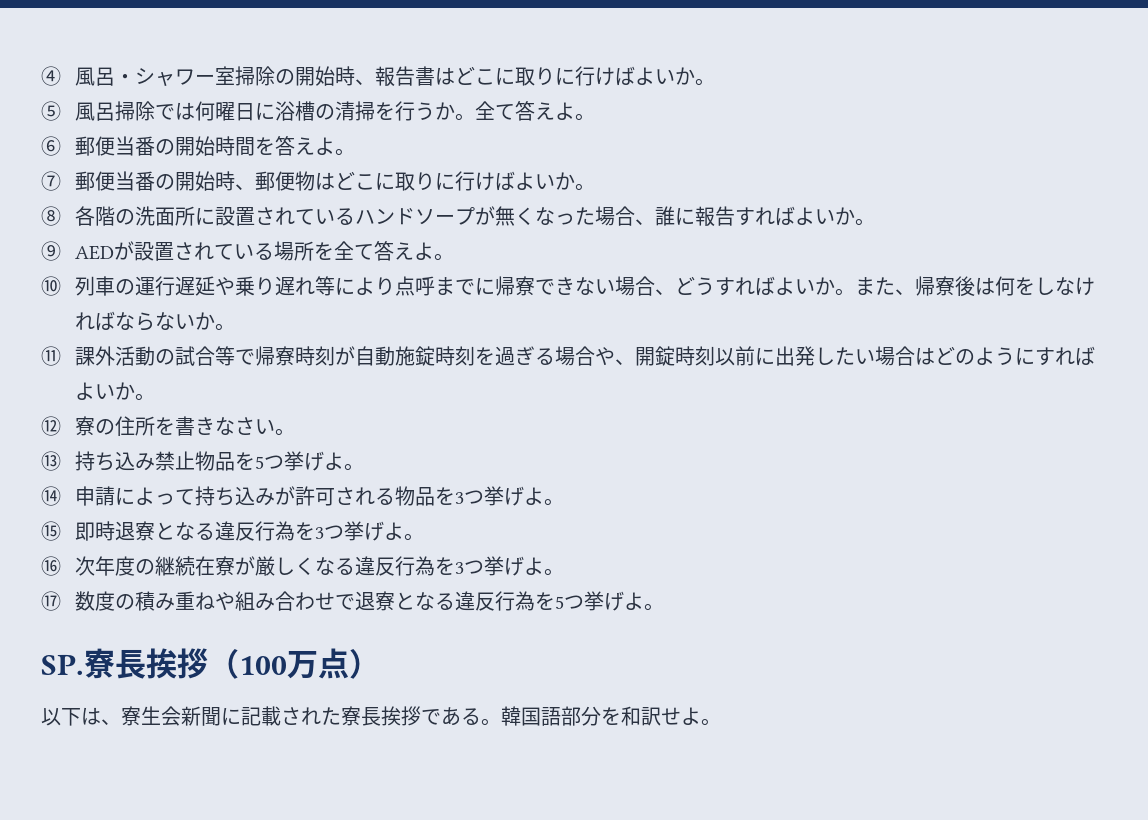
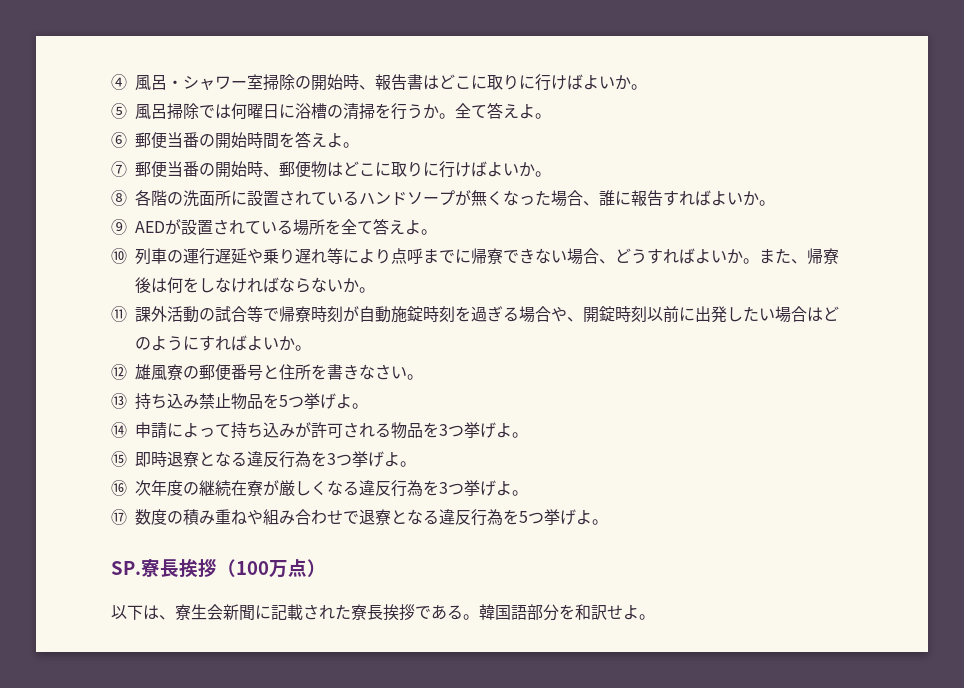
[75,416,116,436] 寮の -> [135,364,279,381] 雄風寮の郵便番号と

